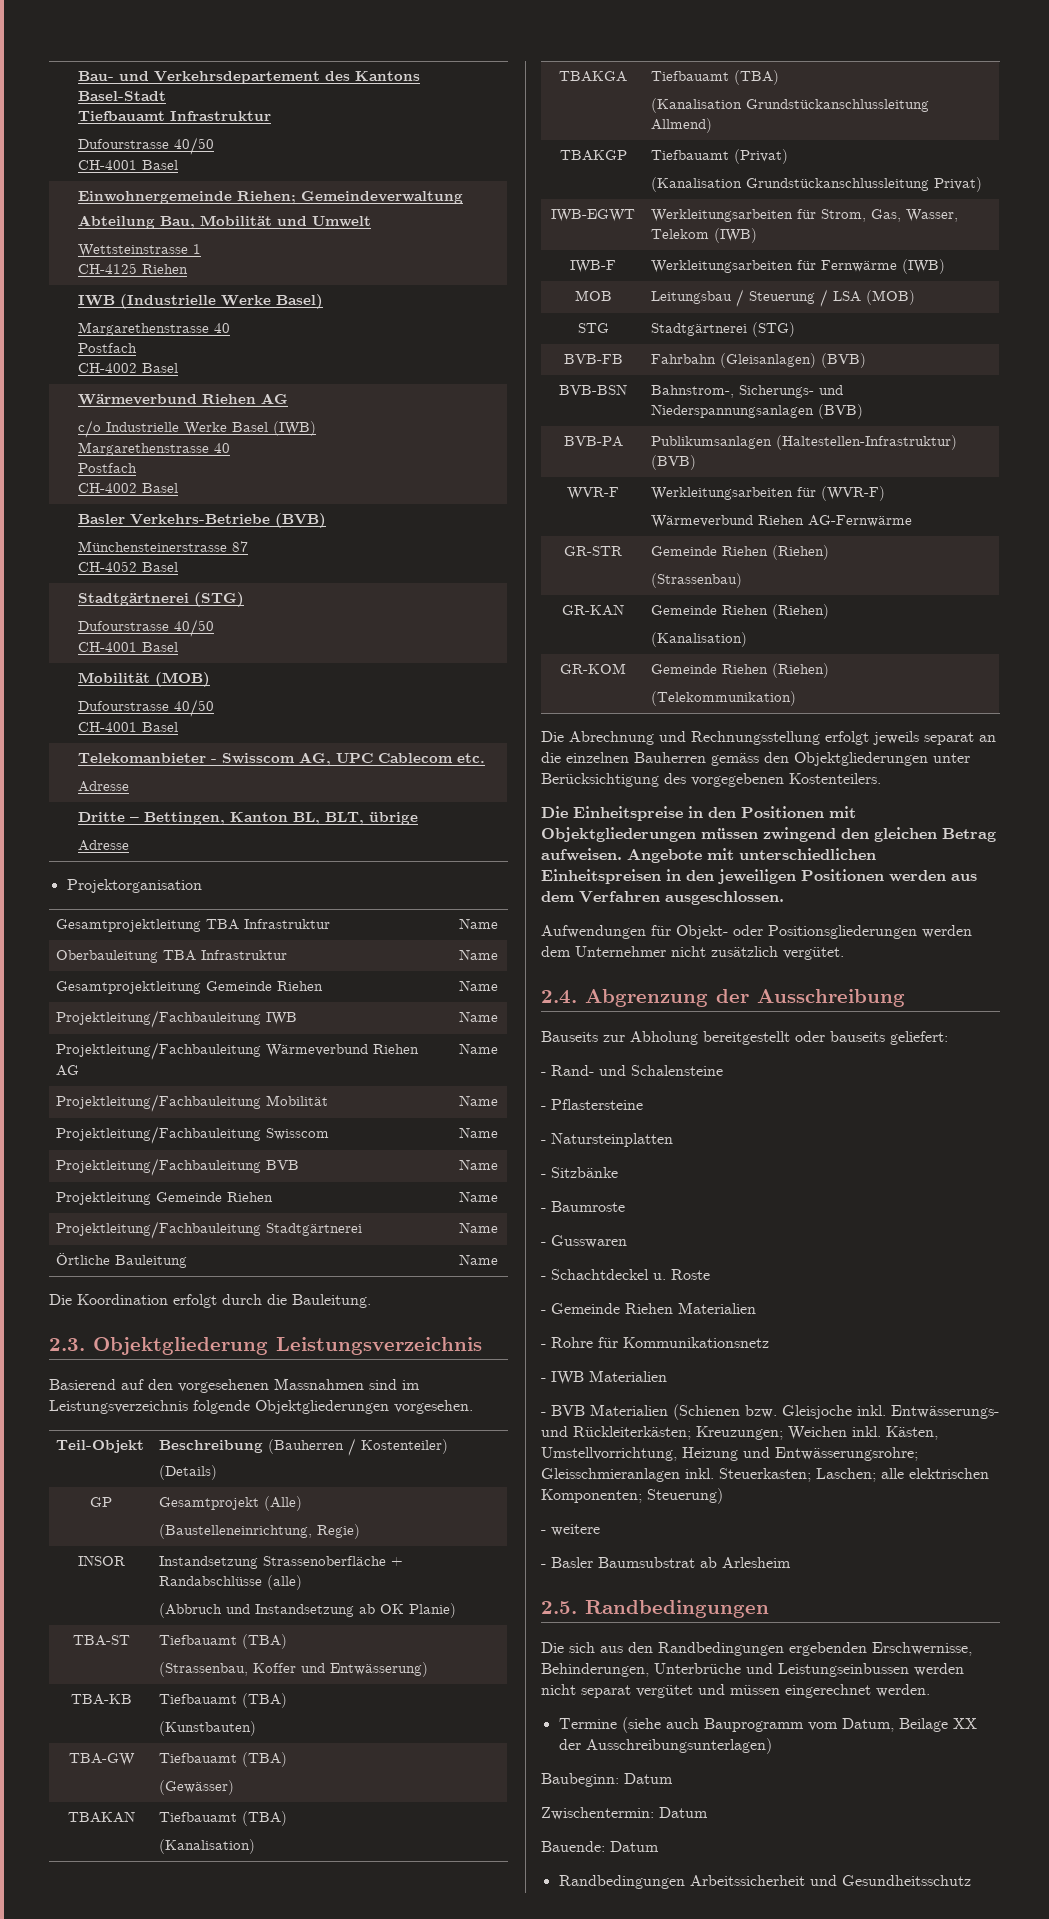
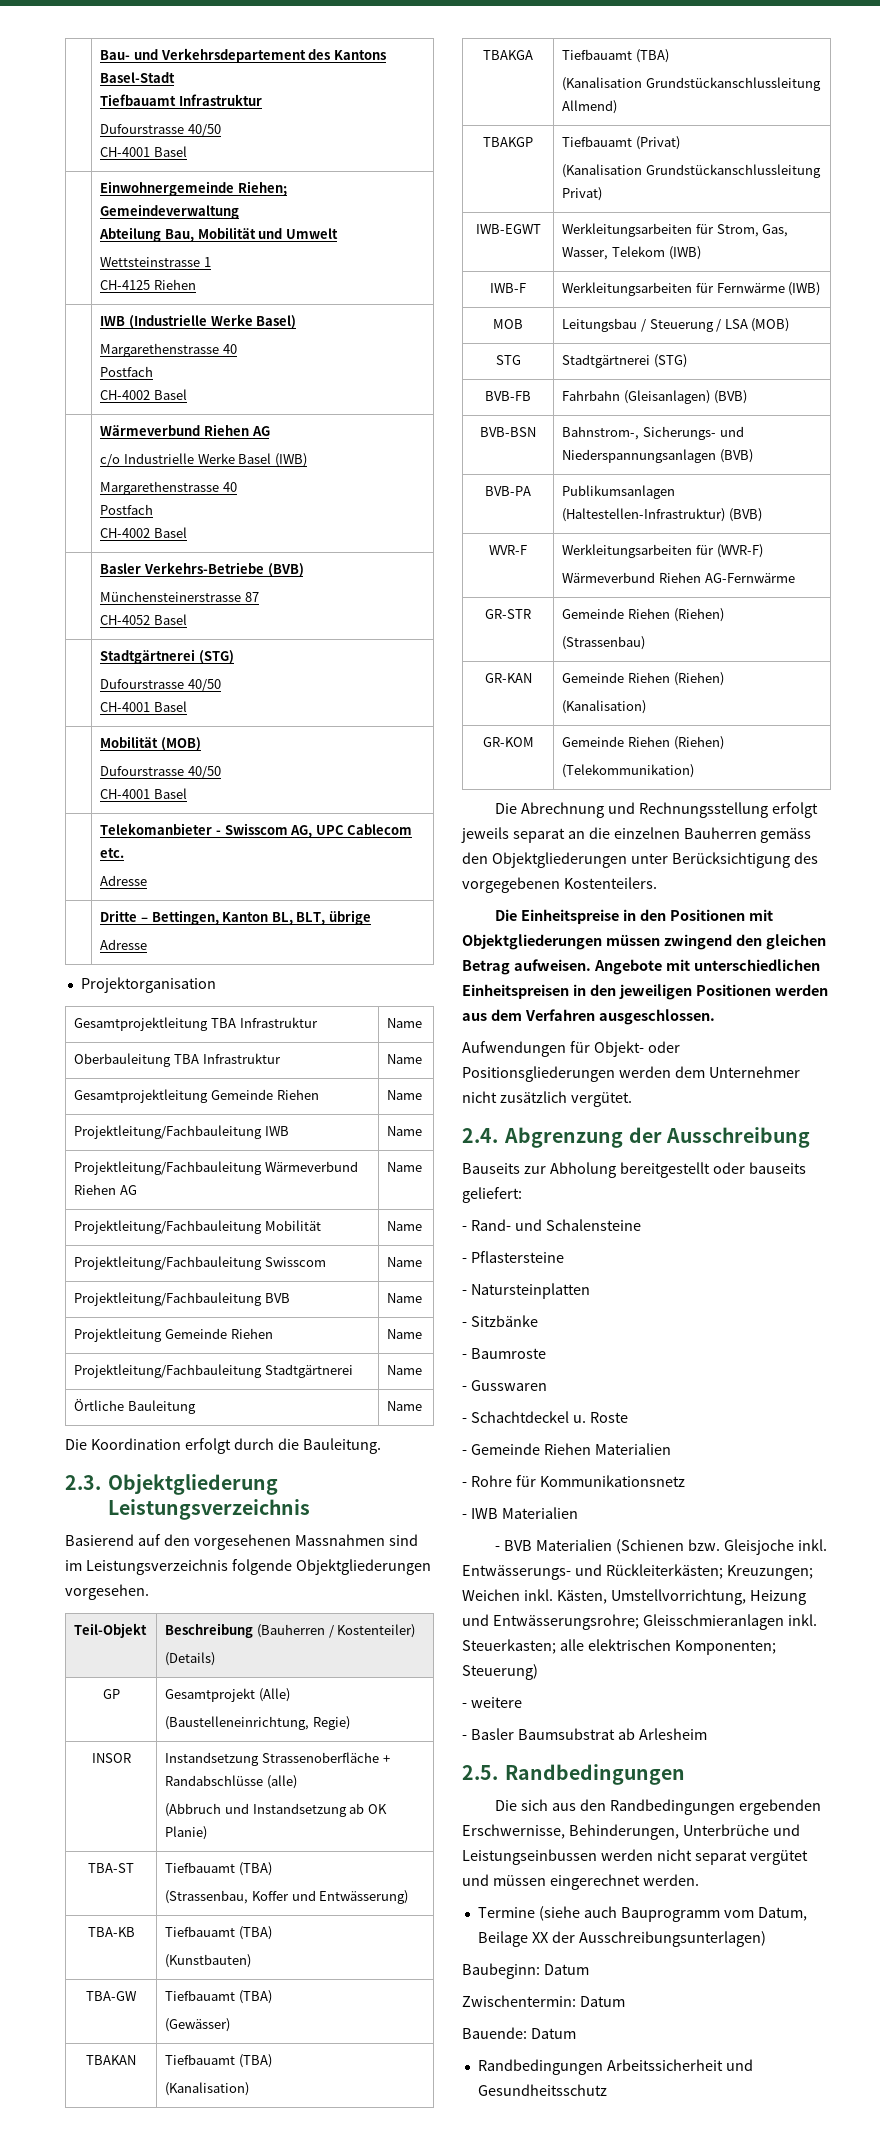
[816,1468,876,1482] Laschen; -> (556, 1646) none

